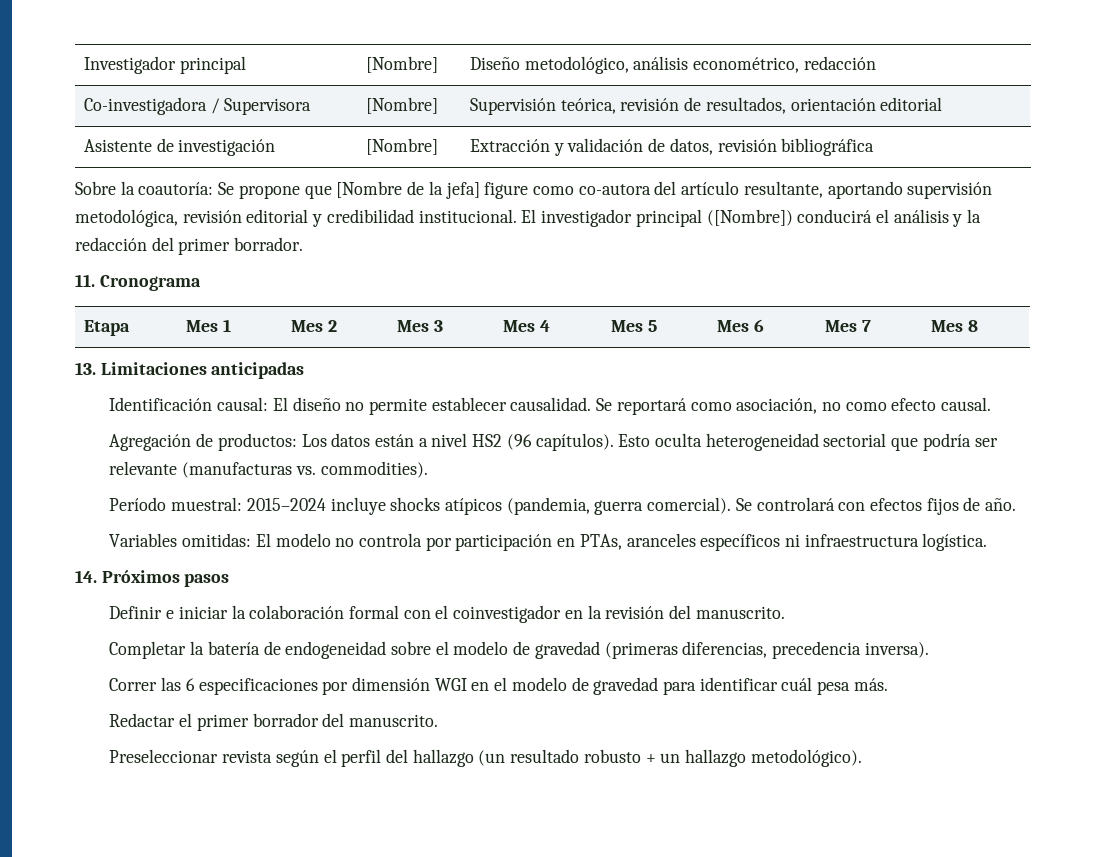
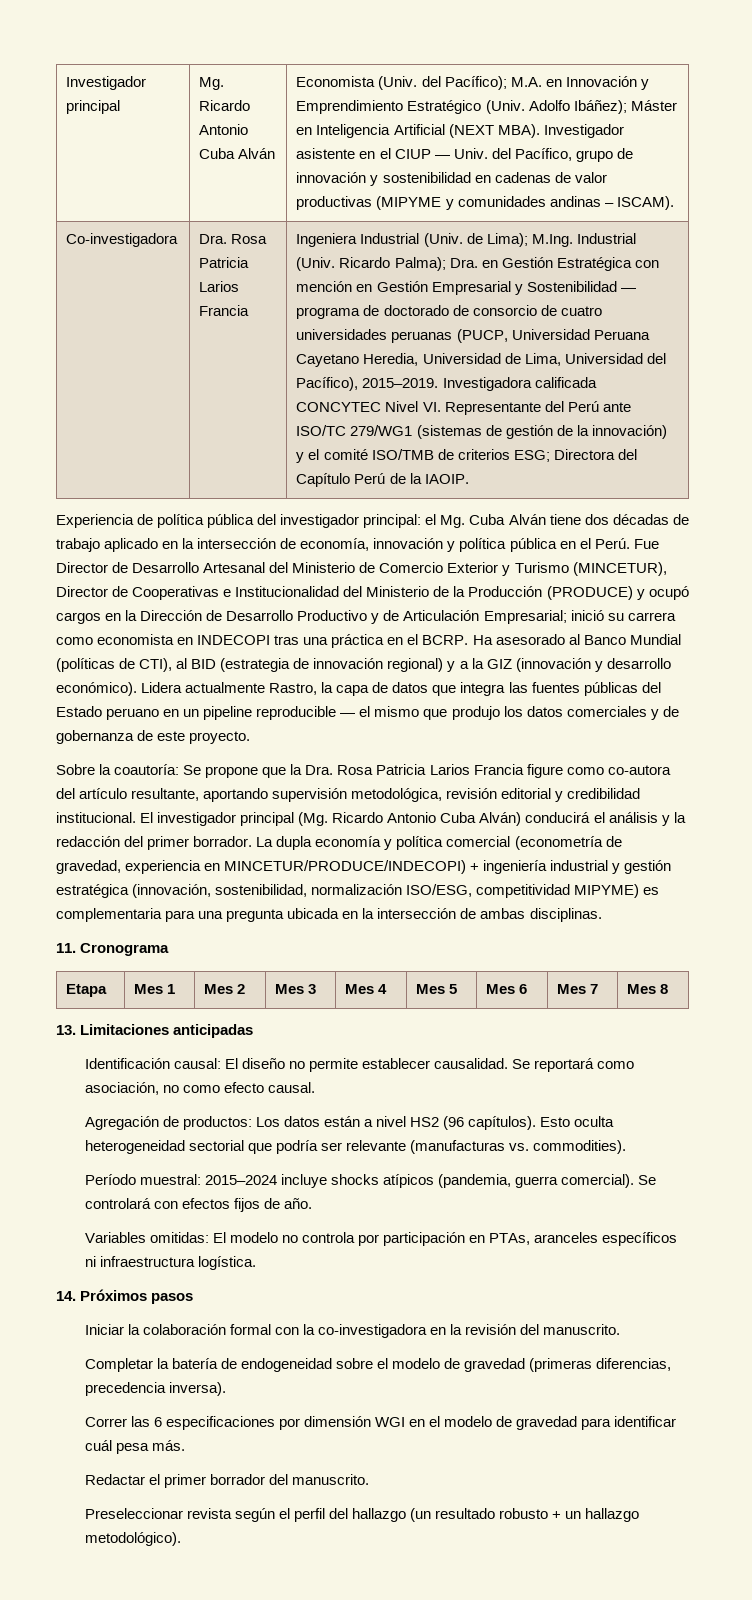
[366,56,439,73] [470,56,876,74] [84,97,312,115] [366,97,439,114] [470,97,943,115] [84,138,276,156] [366,138,439,155] [470,138,875,156] [Nombre] | Diseño metodológico, análisis econométrico, redacción // Co-investigadora / Supervisora | [Nombre] | Supervisión teórica, revisión de resultados, orientación editorial // Asistente de investigación | [Nombre] | Extracción y validación de datos, revisión bibliográfica -> [199,77,225,90] [199,100,251,111] [199,124,249,135] [199,148,276,159] [296,76,649,90] [296,100,677,114] [296,124,624,138] [296,148,633,162] [296,172,607,186] [296,196,674,210] [66,233,179,247] [199,234,268,244] [199,257,250,268] [199,281,240,292] [199,305,250,316] [296,233,636,247] [296,257,659,271] [296,281,636,295] [296,305,602,319] [296,329,650,343] [296,353,666,367] [296,377,597,391] [296,401,631,415] [296,425,667,439] [296,449,637,463] [296,473,469,487] [56,514,689,528] [56,538,659,552] [56,562,667,576] [56,586,689,600] [56,610,676,624] [56,634,681,648] [56,658,671,672] [56,682,661,696] [56,706,679,720] [56,730,251,744] Mg. Ricardo Antonio Cuba Alván | Economista (Univ. del Pacífico); M.A. en Innovación y Emprendimiento Estratégico (Univ. Adolfo Ibáñez); Máster en Inteligencia Artificial (NEXT MBA). Investigador asistente en el CIUP — Univ. del Pacífico, grupo de innovación y sostenibilidad en cadenas de valor productivas (MIPYME y comunidades andinas – ISCAM). // Co-investigadora | Dra. Rosa Patricia Larios Francia | Ingeniera Industrial (Univ. de Lima); M.Ing. Industrial (Univ. Ricardo Palma); Dra. en Gestión Estratégica con mención en Gestión Empresarial y Sostenibilidad — programa de doctorado de consorcio de cuatro universidades peruanas (PUCP, Universidad Peruana Cayetano Heredia, Universidad de Lima, Universidad del Pacífico), 2015–2019. Investigadora calificada CONCYTEC Nivel VI. Representante del Perú ante ISO/TC 279/WG1 (sistemas de gestión de la innovación) y el comité ISO/TMB de criterios ESG; Directora del Capítulo Perú de la IAOIP. // Experiencia de política pública del investigador principal: el Mg. Cuba Alván tiene dos décadas de trabajo aplicado en la intersección de economía, innovación y política pública en el Perú. Fue Director de Desarrollo Artesanal del Ministerio de Comercio Exterior y Turismo (MINCETUR), Director de Cooperativas e Institucionalidad del Ministerio de la Producción (PRODUCE) y ocupó cargos en la Dirección de Desarrollo Productivo y de Articulación Empresarial; inició su carrera como economista en INDECOPI tras una práctica en el BCRP. Ha asesorado al Banco Mundial (políticas de CTI), al BID (estrategia de innovación regional) y a la GIZ (innovación y desarrollo económico). Lidera actualmente Rastro, la capa de datos que integra las fuentes públicas del Estado peruano en un pipeline reproducible — el mismo que produjo los datos comerciales y de gobernanza de este proyecto.
[336,181,480,199] [Nombre de la jefa] -> [290,764,524,775] la Dra. Rosa Patricia Larios Francia
[706,209,793,226] ([Nombre]) -> [298,812,522,826] (Mg. Ricardo Antonio Cuba Alván)
(304, 244) none -> [256,836,622,850] [56,860,672,874] [56,884,660,898] [56,908,602,922] La dupla economía y política comercial (econometría de gravedad, experiencia en MINCETUR/PRODUCE/INDECOPI) + ingeniería industrial y gestión estratégica (innovación, sostenibilidad, normalización ISO/ESG, competitividad MIPYME) es complementaria para una pregunta ubicada en la intersección de ambas disciplinas.
[109,606,228,619] Definir e iniciar -> [84,1324,124,1335] Iniciar
[435,605,562,623] el coinvestigador -> [302,1324,427,1338] la co-investigadora

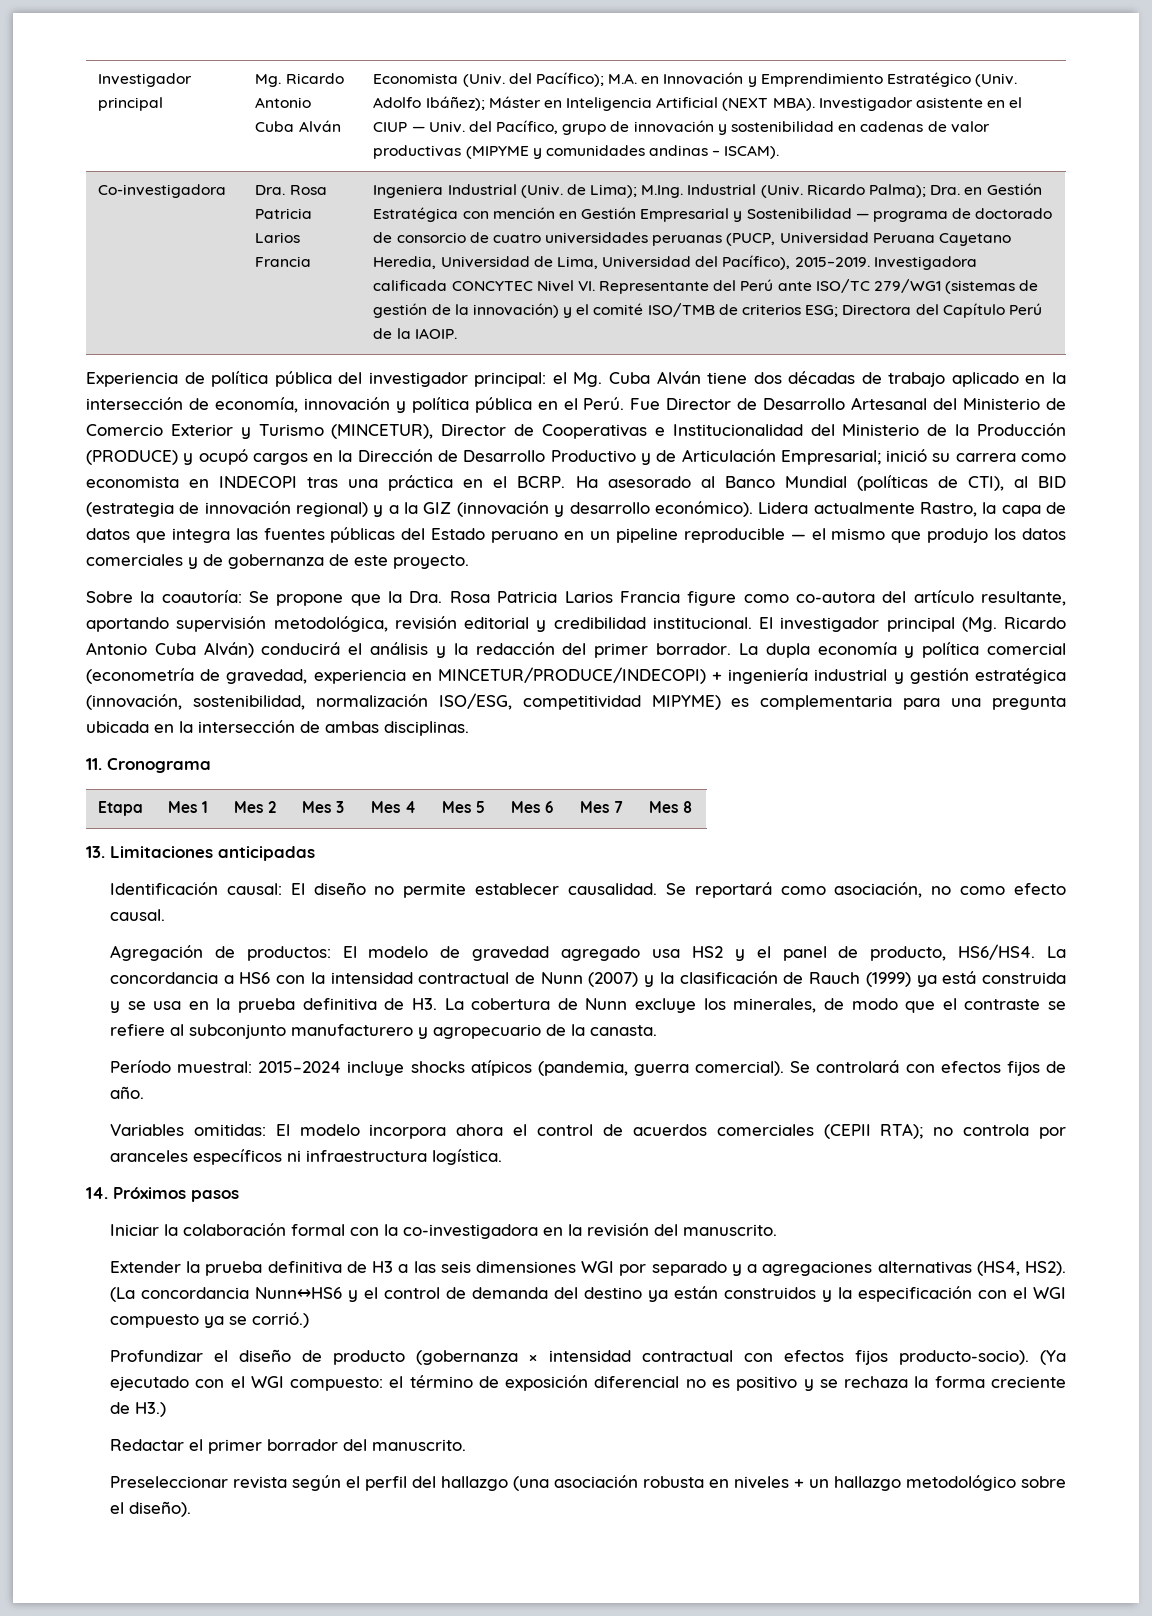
[255,1116,615,1130] [84,1140,627,1154] Los datos están a nivel HS2 (96 capítulos). Esto oculta heterogeneidad sectorial que podría ser relevante (manufacturas vs. commodities). -> [342,944,1067,961] [109,971,1066,987] [109,998,1066,1013] [109,1024,657,1039] El modelo de gravedad agregado usa HS2 y el panel de producto, HS6/HS4. La concordancia a HS6 con la intensidad contractual de Nunn (2007) y la clasificación de Rauch (1999) ya está construida y se usa en la prueba definitiva de H3. La cobertura de Nunn excluye los minerales, de modo que el contraste se refiere al subconjunto manufacturero y agropecuario de la canasta.
[281,1232,531,1246] no controla por participación en PTAs, -> [369,1123,1067,1139] incorpora ahora el control de acuerdos comerciales (CEPII RTA); no controla por
[84,1358,672,1372] [84,1382,226,1396] [84,1416,677,1430] [84,1440,185,1454] Completar la batería de endogeneidad sobre el modelo de gravedad (primeras diferencias, precedencia inversa). // Correr las 6 especificaciones por dimensión WGI en el modelo de gravedad para identificar cuál pesa más. -> [109,1261,1066,1276] [109,1286,1066,1302] [109,1312,309,1328] [109,1349,1066,1365] [109,1375,1066,1391] [109,1402,166,1417] Extender la prueba definitiva de H3 a las seis dimensiones WGI por separado y a agregaciones alternativas (HS4, HS2). (La concordancia Nunn↔HS6 y el control de demanda del destino ya están construidos y la especificación con el WGI compuesto ya se corrió.) // Profundizar el diseño de producto (gobernanza × intensidad contractual con efectos fijos producto-socio). (Ya ejecutado con el WGI compuesto: el término de exposición diferencial no es positivo y se rechaza la forma creciente de H3.)
[409,1508,640,1522] [84,1532,181,1546] (un resultado robusto + un hallazgo metodológico). -> [512,1475,1067,1491] [109,1501,191,1517] (una asociación robusta en niveles + un hallazgo metodológico sobre el diseño).

